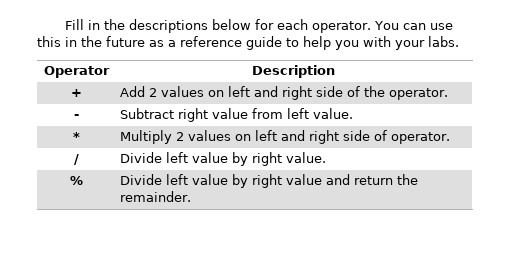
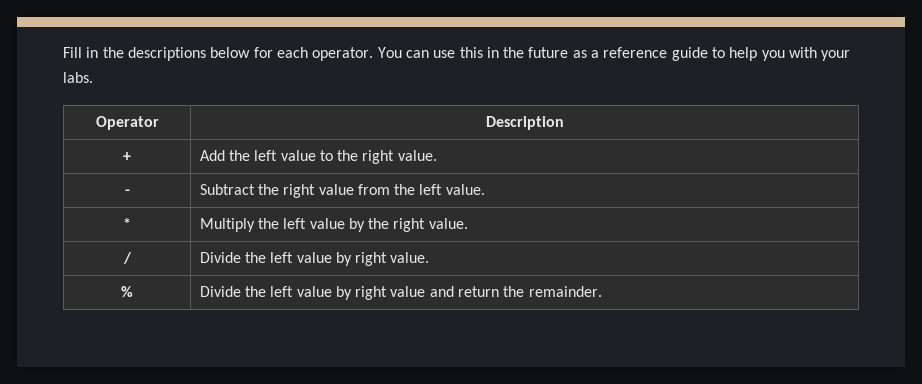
[148,86,448,100] 2 values on left and right side of the operator. -> [228,150,437,164] the left value to the right value.
(174, 113) none -> [257,184,279,195] the
(283, 113) none -> [394,184,416,195] the
[175,130,450,144] 2 values on left and right side of operator. -> [257,218,468,232] the left value by the right value.
(162, 157) none -> [244,252,266,263] the
(162, 179) none -> [244,286,266,297] the

